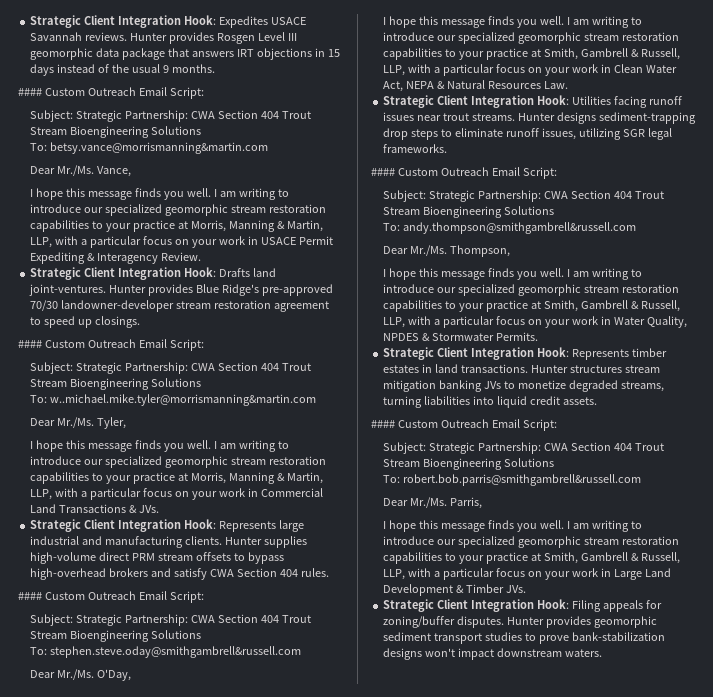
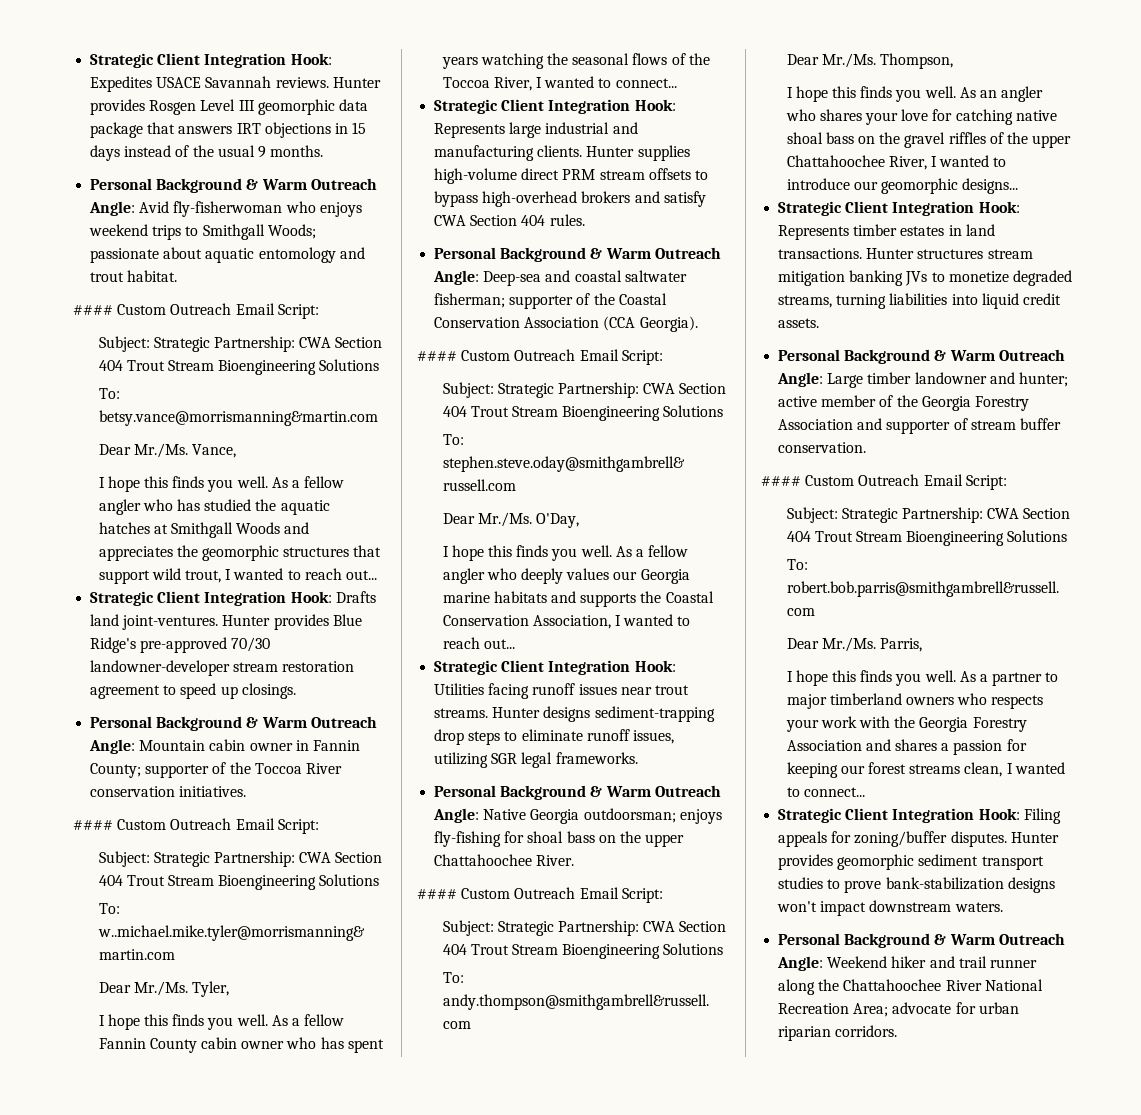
(215, 68) none -> [90,178,377,193] [89,201,362,217] [89,224,316,240] [90,247,365,263] [90,270,178,282] // Personal Background & Warm Outreach Angle: Avid fly-fisherwoman who enjoys weekend trips to Smithgall Woods; passionate about aquatic entomology and trout habitat.
[88,188,289,200] [30,204,327,216] [30,220,323,232] [30,236,333,248] [30,252,202,264] message finds you well. I am writing to introduce our specialized geomorphic stream restoration capabilities to your practice at Morris, Manning & Martin, LLP, with a particular focus on your work in USACE Permit Expediting & Interagency Review. -> [172,476,345,492] [98,499,330,515] [98,522,310,538] [98,545,382,561] [98,568,377,584] finds you well. As a fellow angler who has studied the aquatic hatches at Smithgall Woods and appreciates the geomorphic structures that support wild trout, I wanted to reach out...
(141, 322) none -> [90,716,377,731] [89,739,360,754] [90,762,342,778] [90,786,247,797] // Personal Background & Warm Outreach Angle: Mountain cabin owner in Fannin County; supporter of the Toccoa River conservation initiatives.
[88,440,289,452] [30,456,327,468] [30,472,323,484] [30,488,323,500] [30,504,160,513] message finds you well. I am writing to introduce our specialized geomorphic stream restoration capabilities to your practice at Morris, Manning & Martin, LLP, with a particular focus on your work in Commercial Land Transactions & JVs. -> [172,1014,345,1030] [98,1037,384,1053] [441,53,710,69] [442,76,677,91] finds you well. As a fellow Fannin County cabin owner who has spent years watching the seasonal flows of the Toccoa River, I wanted to connect...
(329, 572) none -> [434,247,721,262] [433,270,687,286] [434,293,667,309] [434,316,698,332] // Personal Background & Warm Outreach Angle: Deep-sea and coastal saltwater fisherman; supporter of the Coastal Conservation Association (CCA Georgia).
[441,16,642,28] [383,32,680,44] [383,48,680,60] [383,64,677,76] [383,80,569,92] message finds you well. I am writing to introduce our specialized geomorphic stream restoration capabilities to your practice at Smith, Gambrell & Russell, LLP, with a particular focus on your work in Clean Water Act, NEPA & Natural Resources Law. -> [516,545,689,561] [442,568,690,584] [442,591,714,607] [442,614,691,629] [442,637,515,649] finds you well. As a fellow angler who deeply values our Georgia marine habitats and supports the Coastal Conservation Association, I wanted to reach out...
(448, 148) none -> [434,785,721,800] [433,808,722,824] [434,831,685,847] [434,854,575,866] // Personal Background & Warm Outreach Angle: Native Georgia outdoorsman; enjoys fly-fishing for shoal bass on the upper Chattahoochee River.
[441,268,642,280] [383,284,680,296] [383,300,680,312] [383,316,687,328] [383,332,539,341] message finds you well. I am writing to introduce our specialized geomorphic stream restoration capabilities to your practice at Smith, Gambrell & Russell, LLP, with a particular focus on your work in Water Quality, NPDES & Stormwater Permits. -> [860,86,1044,102] [785,109,1057,125] [786,132,1072,148] [786,155,1007,170] [786,178,1019,194] finds you well. As an angler who shares your love for catching native shoal bass on the gravel riffles of the upper Chattahoochee River, I wanted to introduce our geomorphic designs...
(597, 401) none -> [778,349,1065,364] [777,372,1068,388] [778,395,1029,411] [778,418,1061,434] [778,442,867,453] // Personal Background & Warm Outreach Angle: Large timber landowner and hunter; active member of the Georgia Forestry Association and supporter of stream buffer conservation.
[441,520,642,532] [383,536,680,548] [383,552,680,564] [383,568,671,580] [383,584,527,596] message finds you well. I am writing to introduce our specialized geomorphic stream restoration capabilities to your practice at Smith, Gambrell & Russell, LLP, with a particular focus on your work in Large Land Development & Timber JVs. -> [860,670,1059,686] [786,693,1044,709] [785,716,1027,732] [786,739,1027,755] [786,762,1065,778] [786,787,865,797] finds you well. As a partner to major timberland owners who respects your work with the Georgia Forestry Association and shares a passion for keeping our forest streams clean, I wanted to connect...
(602, 653) none -> [778,933,1065,948] [777,956,1037,971] [778,979,1043,995] [778,1002,1019,1017] [778,1025,898,1041] // Personal Background & Warm Outreach Angle: Weekend hiker and trail runner along the Chattahoochee River National Recreation Area; advocate for urban riparian corridors.

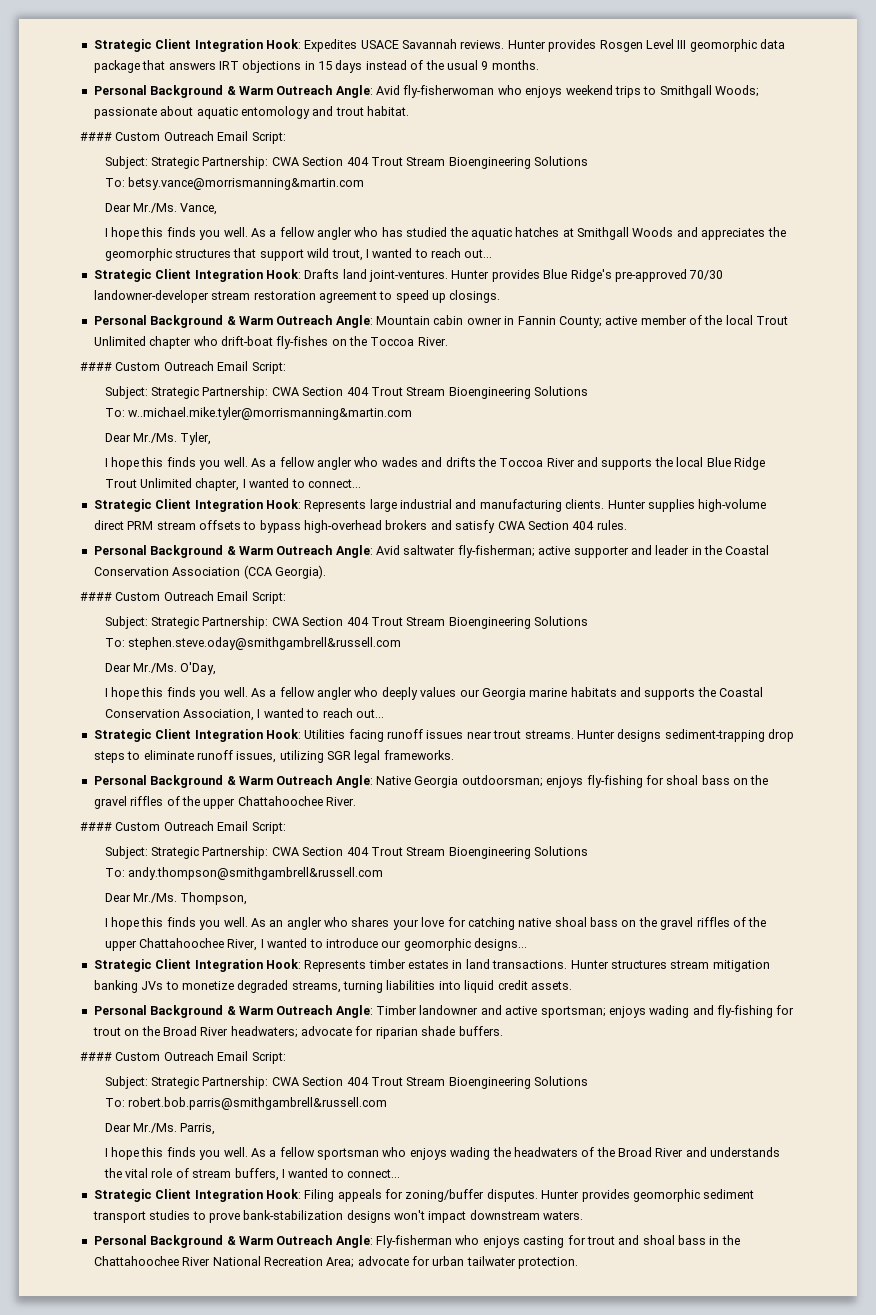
[145,762,342,778] [90,786,247,797] supporter of the Toccoa River conservation initiatives. -> [605,315,789,325] [93,336,448,349] active member of the local Trout Unlimited chapter who drift-boat fly-fishes on the Toccoa River.
[98,1037,384,1053] [441,53,710,69] [442,77,532,91] Fannin County cabin owner who has spent years watching the seasonal flows of the Toccoa River, -> [317,457,765,470] [104,478,240,491] angler who wades and drifts the Toccoa River and supports the local Blue Ridge Trout Unlimited chapter,
[483,270,687,286] [434,293,591,309] Deep-sea and coastal saltwater fisherman; supporter of -> [376,545,702,558] Avid saltwater fly-fisherman; active supporter and leader in
(641, 837) none -> [93,796,200,809] gravel riffles of the
[827,372,1068,388] [778,395,1029,411] [778,418,1061,434] [778,442,867,453] Large timber landowner and hunter; active member of the Georgia Forestry Association and supporter of stream buffer conservation. -> [376,1005,795,1018] [92,1026,503,1039] Timber landowner and active sportsman; enjoys wading and fly-fishing for trout on the Broad River headwaters; advocate for riparian shade buffers.
[992,672,1059,686] [786,693,1044,709] [785,716,1027,732] [786,739,1027,755] [786,762,1003,778] partner to major timberland owners who respects your work with the Georgia Forestry Association and shares a passion for keeping our forest streams clean, -> [279,1147,781,1160] [103,1168,279,1181] fellow sportsman who enjoys wading the headwaters of the Broad River and understands the vital role of stream buffers,
[827,956,1037,968] [778,979,816,995] Weekend hiker and trail runner along -> [376,1235,720,1248] Fly-fisherman who enjoys casting for trout and shoal bass in
[778,1025,898,1041] riparian corridors. -> [466,1256,579,1269] tailwater protection.

